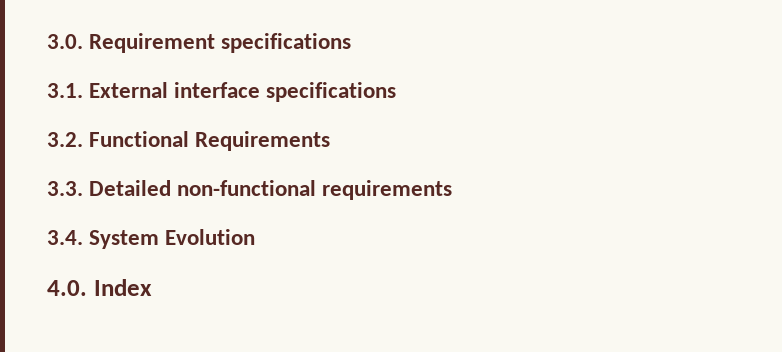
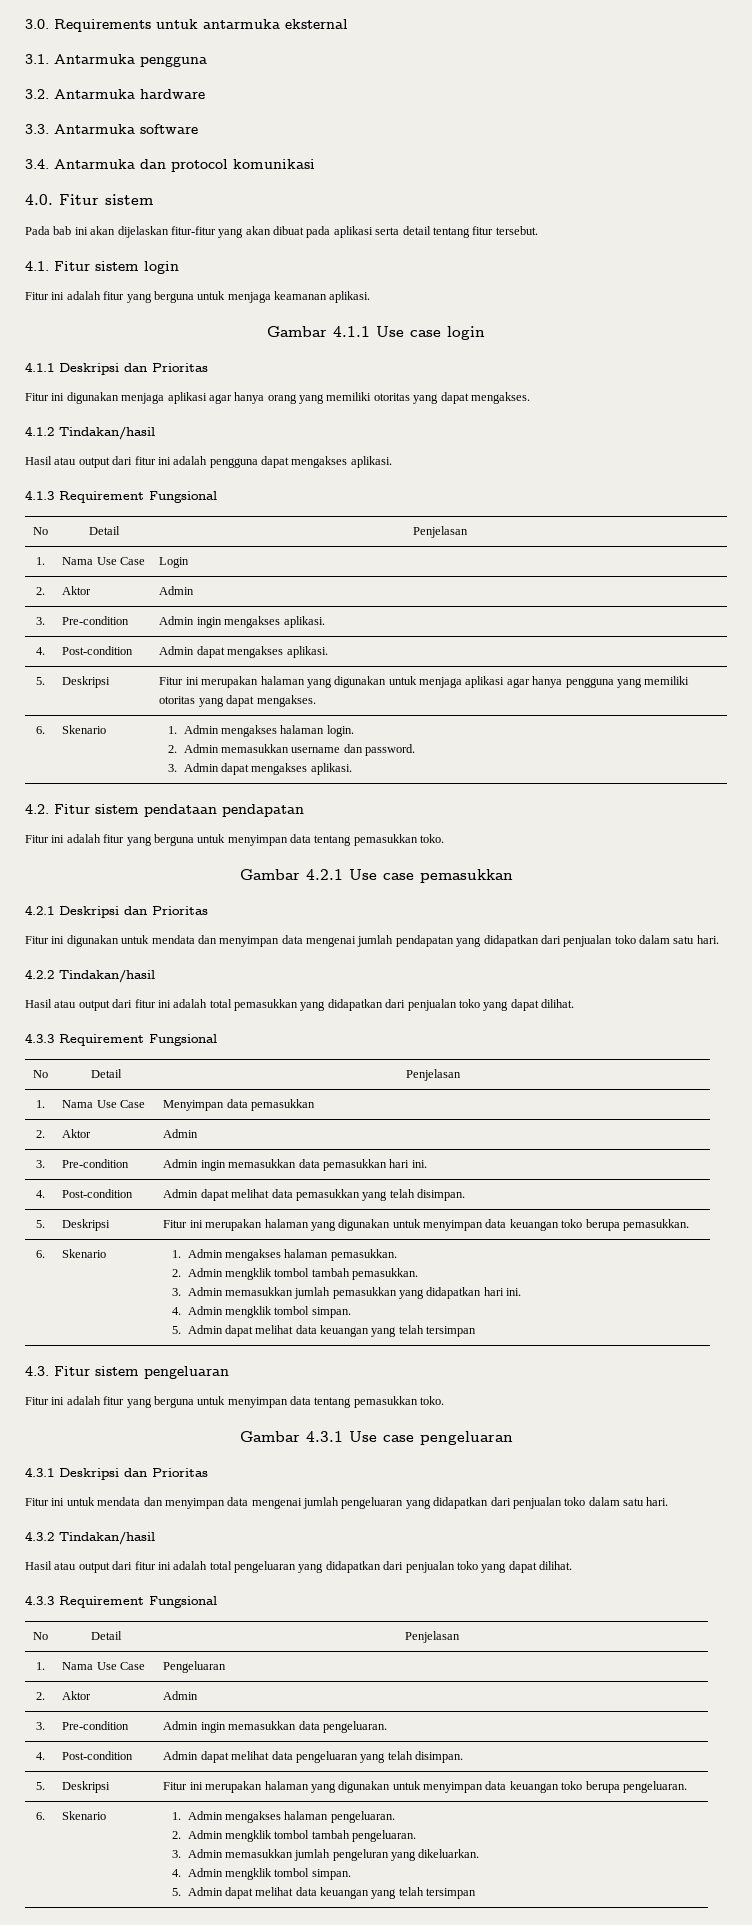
[89,33,352,53] [47,82,397,102] Requirement specifications // 3.1. External interface specifications -> [54,19,348,32] [25,54,207,67] Requirements untuk antarmuka eksternal // 3.1. Antarmuka pengguna
[89,131,331,151] Functional Requirements -> [54,89,205,99] Antarmuka hardware
[89,180,453,200] [47,229,256,249] [47,279,152,296] Detailed non-functional requirements // 3.4. System Evolution // 4.0. Index -> [54,124,198,134] [25,159,315,172] [25,194,153,205] [25,226,538,238] [25,261,179,274] [25,291,371,303] [267,326,485,340] [25,362,208,375] [25,392,530,404] [25,426,155,440] [25,456,392,468] [25,490,217,503] [33,527,48,535] [89,526,120,535] [412,526,468,538] [36,557,45,565] [62,557,146,565] [159,557,190,568] [36,587,45,595] [62,586,92,595] [159,586,195,595] [36,617,45,625] [62,616,130,625] [159,616,325,628] [36,647,45,655] [62,646,134,655] [159,646,328,658] [36,677,45,685] [62,676,111,688] [159,676,690,688] [159,695,316,707] [36,726,45,734] [62,725,107,734] [168,725,354,737] [168,744,416,756] [168,763,352,775] [25,804,304,817] [25,834,445,846] [239,869,513,883] [25,905,208,918] [25,935,719,947] [25,969,155,983] [25,999,574,1011] [25,1033,217,1046] [33,1070,48,1078] [91,1069,122,1078] [406,1069,461,1081] [36,1100,45,1108] [62,1100,146,1108] [163,1099,316,1111] [36,1130,45,1138] [62,1129,92,1138] [163,1129,199,1138] [36,1160,45,1168] [62,1159,130,1168] [163,1159,427,1171] [36,1190,45,1198] [62,1189,134,1198] [163,1189,466,1201] [36,1220,45,1228] [62,1219,111,1231] [163,1219,689,1231] [36,1250,45,1258] [62,1249,107,1258] [172,1249,397,1261] [172,1268,419,1280] [172,1287,522,1299] [172,1306,351,1318] [172,1325,477,1337] [25,1366,229,1379] [25,1396,445,1408] [239,1431,513,1445] [25,1467,208,1480] [25,1497,669,1509] [25,1531,155,1545] [25,1561,572,1573] [25,1595,217,1608] [33,1632,48,1640] [91,1631,122,1640] [405,1631,460,1643] [36,1662,45,1670] [62,1662,146,1670] [163,1661,227,1673] [36,1692,45,1700] [62,1691,92,1700] [163,1691,199,1700] [36,1722,45,1730] [62,1721,130,1730] [163,1721,387,1733] [36,1752,45,1760] [62,1751,134,1760] [163,1751,464,1763] [36,1782,45,1790] [62,1781,111,1793] [163,1781,687,1793] [36,1812,45,1820] [62,1811,107,1820] [172,1811,395,1823] [172,1830,417,1842] [172,1849,480,1861] [172,1868,351,1880] [172,1887,477,1899] Antarmuka software // 3.4. Antarmuka dan protocol komunikasi // 4.0. Fitur sistem // Pada bab ini akan dijelaskan fitur-fitur yang akan dibuat pada aplikasi serta detail tentang fitur tersebut. // 4.1. Fitur sistem login // Fitur ini adalah fitur yang berguna untuk menjaga keamanan aplikasi. // Gambar 4.1.1 Use case login // 4.1.1 Deskripsi dan Prioritas // Fitur ini digunakan menjaga aplikasi agar hanya orang yang memiliki otoritas yang dapat mengakses. // 4.1.2 Tindakan/hasil // Hasil atau output dari fitur ini adalah pengguna dapat mengakses aplikasi. // 4.1.3 Requirement Fungsional // No | Detail | Penjelasan // 1. | Nama Use Case | Login // 2. | Aktor | Admin // 3. | Pre-condition | Admin ingin mengakses aplikasi. // 4. | Post-condition | Admin dapat mengakses aplikasi. // 5. | Deskripsi | Fitur ini merupakan halaman yang digunakan untuk menjaga aplikasi agar hanya pengguna yang memiliki otoritas yang dapat mengakses. // 6. | Skenario | 1. Admin mengakses halaman login. // 2. Admin memasukkan username dan password. // 3. Admin dapat mengakses aplikasi. // 4.2. Fitur sistem pendataan pendapatan // Fitur ini adalah fitur yang berguna untuk menyimpan data tentang pemasukkan toko. // Gambar 4.2.1 Use case pemasukkan // 4.2.1 Deskripsi dan Prioritas // Fitur ini digunakan untuk mendata dan menyimpan data mengenai jumlah pendapatan yang didapatkan dari penjualan toko dalam satu hari. // 4.2.2 Tindakan/hasil // Hasil atau output dari fitur ini adalah total pemasukkan yang didapatkan dari penjualan toko yang dapat dilihat. // 4.3.3 Requirement Fungsional // No | Detail | Penjelasan // 1. | Nama Use Case | Menyimpan data pemasukkan // 2. | Aktor | Admin // 3. | Pre-condition | Admin ingin memasukkan data pemasukkan hari ini. // 4. | Post-condition | Admin dapat melihat data pemasukkan yang telah disimpan. // 5. | Deskripsi | Fitur ini merupakan halaman yang digunakan untuk menyimpan data keuangan toko berupa pemasukkan. // 6. | Skenario | 1. Admin mengakses halaman pemasukkan. // 2. Admin mengklik tombol tambah pemasukkan. // 3. Admin memasukkan jumlah pemasukkan yang didapatkan hari ini. // 4. Admin mengklik tombol simpan. // 5. Admin dapat melihat data keuangan yang telah tersimpan // 4.3. Fitur sistem pengeluaran // Fitur ini adalah fitur yang berguna untuk menyimpan data tentang pemasukkan toko. // Gambar 4.3.1 Use case pengeluaran // 4.3.1 Deskripsi dan Prioritas // Fitur ini untuk mendata dan menyimpan data mengenai jumlah pengeluaran yang didapatkan dari penjualan toko dalam satu hari. // 4.3.2 Tindakan/hasil // Hasil atau output dari fitur ini adalah total pengeluaran yang didapatkan dari penjualan toko yang dapat dilihat. // 4.3.3 Requirement Fungsional // No | Detail | Penjelasan // 1. | Nama Use Case | Pengeluaran // 2. | Aktor | Admin // 3. | Pre-condition | Admin ingin memasukkan data pengeluaran. // 4. | Post-condition | Admin dapat melihat data pengeluaran yang telah disimpan. // 5. | Deskripsi | Fitur ini merupakan halaman yang digunakan untuk menyimpan data keuangan toko berupa pengeluaran. // 6. | Skenario | 1. Admin mengakses halaman pengeluaran. // 2. Admin mengklik tombol tambah pengeluaran. // 3. Admin memasukkan jumlah pengeluran yang dikeluarkan. // 4. Admin mengklik tombol simpan. // 5. Admin dapat melihat data keuangan yang telah tersimpan

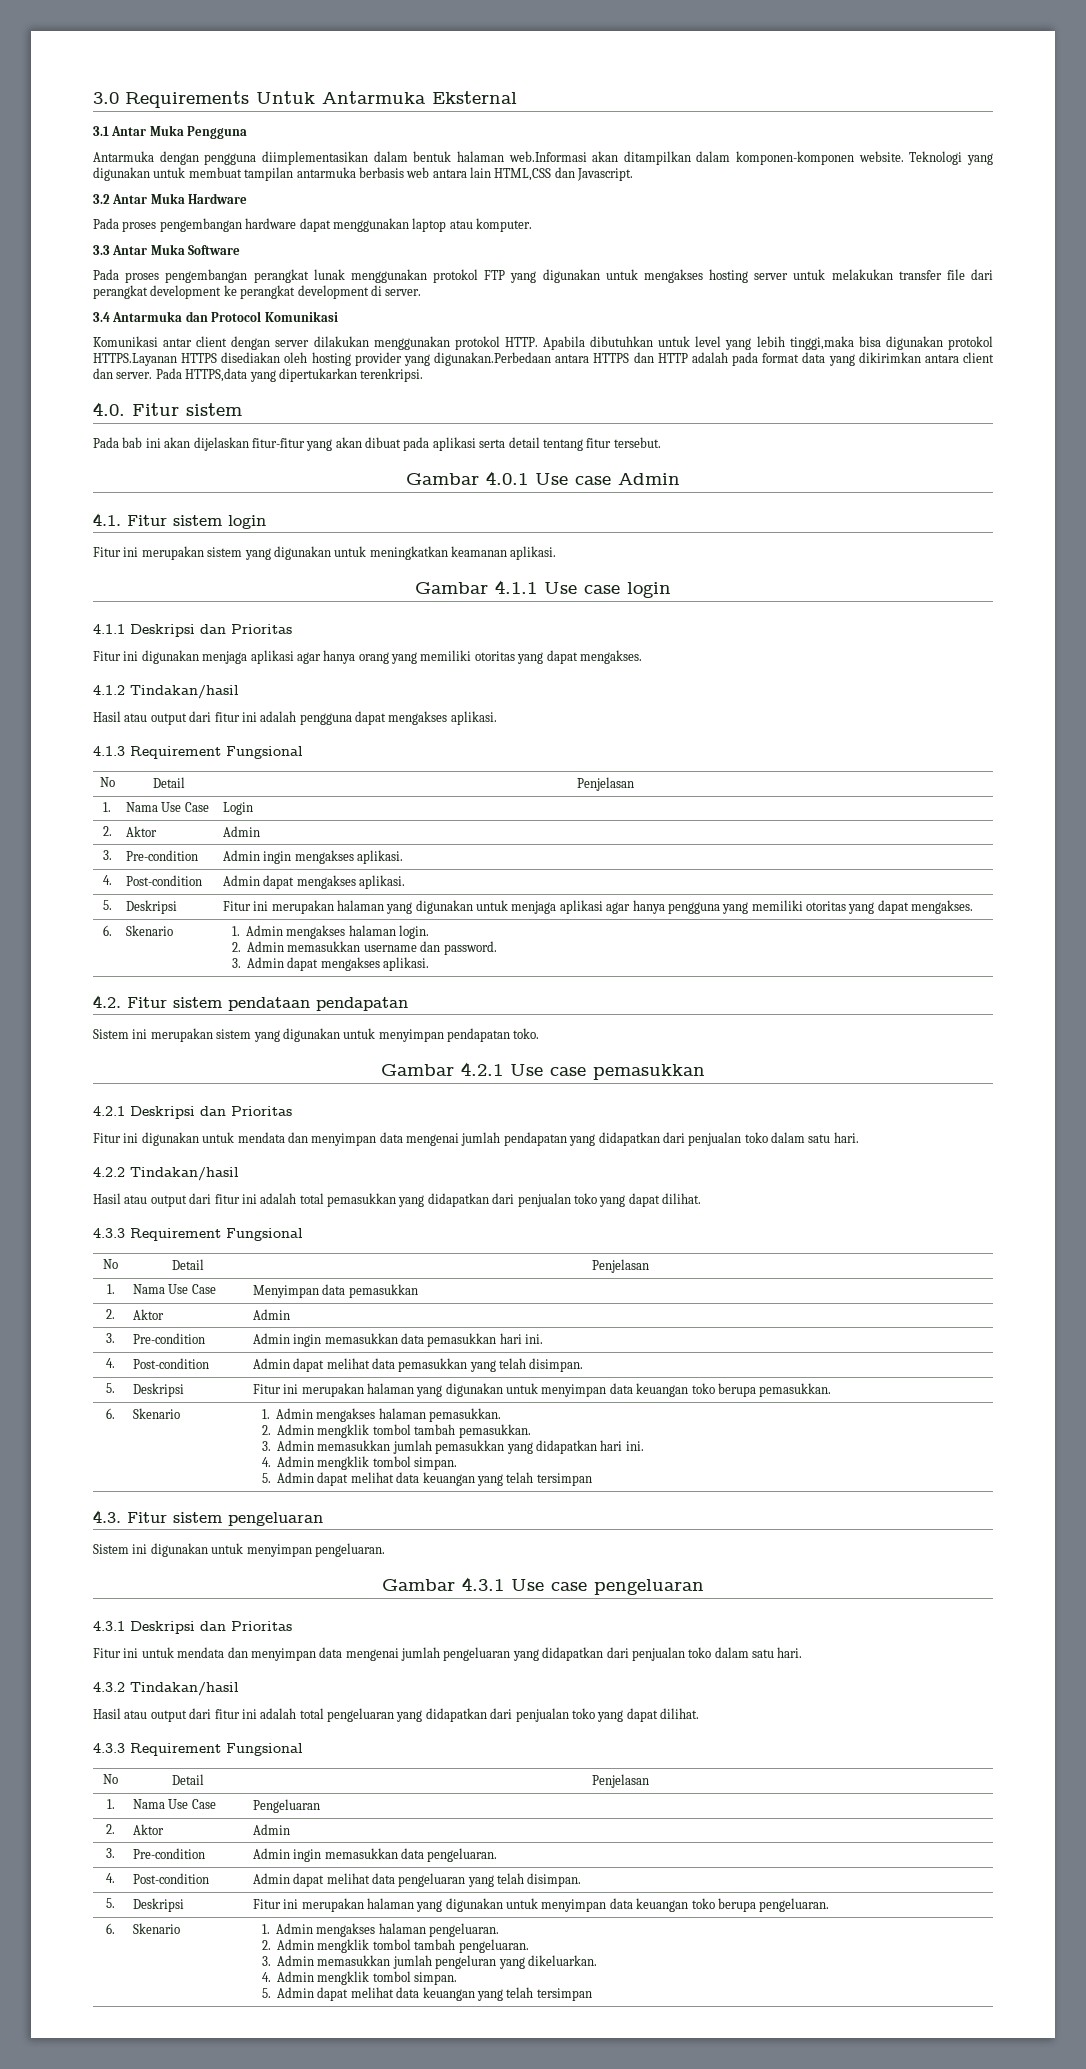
[25,19,348,32] [25,54,207,67] [25,89,205,99] [25,124,198,134] [25,159,315,172] 3.0. Requirements untuk antarmuka eksternal // 3.1. Antarmuka pengguna // 3.2. Antarmuka hardware // 3.3. Antarmuka software // 3.4. Antarmuka dan protocol komunikasi -> [93,91,518,108] [93,125,248,139] [93,151,993,165] [93,167,634,181] [93,193,248,204] [93,218,532,232] [93,244,241,255] [93,269,993,283] [93,285,422,299] [93,311,338,322] [93,336,993,350] [93,352,994,366] [93,368,424,382] 3.0 Requirements Untuk Antarmuka Eksternal // 3.1 Antar Muka Pengguna // Antarmuka dengan pengguna diimplementasikan dalam bentuk halaman web.Informasi akan ditampilkan dalam komponen-komponen website. Teknologi yang digunakan untuk membuat tampilan antarmuka berbasis web antara lain HTML,CSS dan Javascript. // 3.2 Antar Muka Hardware // Pada proses pengembangan hardware dapat menggunakan laptop atau komputer. // 3.3 Antar Muka Software // Pada proses pengembangan perangkat lunak menggunakan protokol FTP yang digunakan untuk mengakses hosting server untuk melakukan transfer file dari perangkat development ke perangkat development di server. // 3.4 Antarmuka dan Protocol Komunikasi // Komunikasi antar client dengan server dilakukan menggunakan protokol HTTP. Apabila dibutuhkan untuk level yang lebih tinggi,maka bisa digunakan protokol HTTPS.Layanan HTTPS disediakan oleh hosting provider yang digunakan.Perbedaan antara HTTPS dan HTTP adalah pada format data yang dikirimkan antara client dan server. Pada HTTPS,data yang dipertukarkan terenkripsi.
(538, 230) none -> [406,471,680,485] // Gambar 4.0.1 Use case Admin
[66,291,271,303] adalah fitur yang berguna untuk menjaga -> [141,546,448,560] merupakan sistem yang digunakan untuk meningkatkan
[25,834,418,846] Fitur ini adalah fitur yang berguna untuk menyimpan data tentang pemasukkan -> [93,1028,510,1042] Sistem ini merupakan sistem yang digunakan untuk menyimpan pendapatan
[25,1396,445,1408] Fitur ini adalah fitur yang berguna untuk menyimpan data tentang pemasukkan toko. -> [93,1543,385,1557] Sistem ini digunakan untuk menyimpan pengeluaran.

